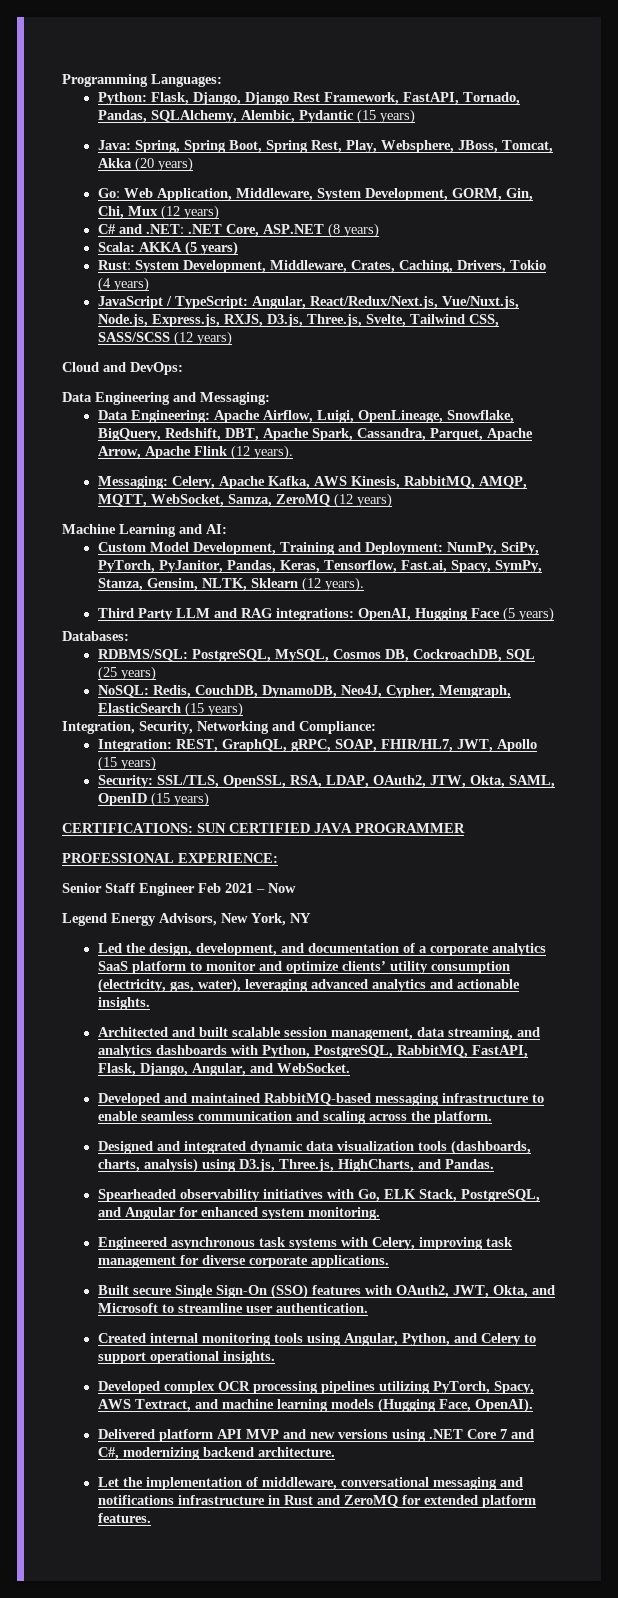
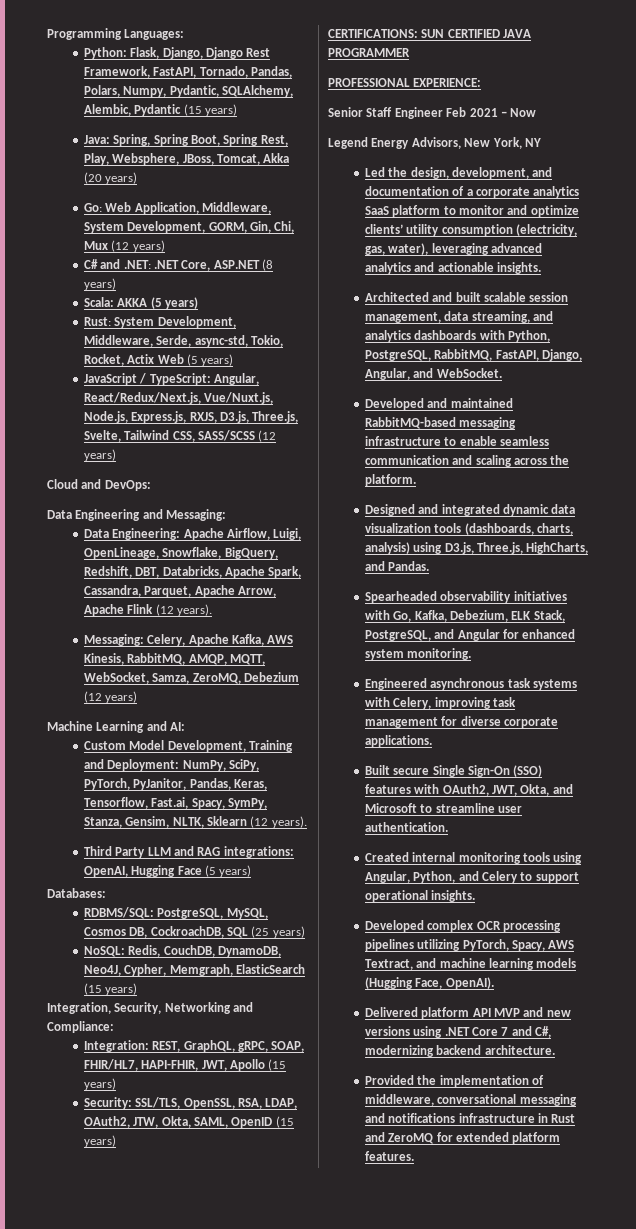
(147, 116) none -> [83,85,219,97] Polars, Numpy, Pydantic,
[350,260,546,273] [97,277,111,292] Crates, Caching, Drivers, Tokio (4 -> [156,335,284,347] [83,354,199,366] Serde, async-std, Tokio, Rocket, Actix Web (5
(259, 434) none -> [162,566,222,578] Databricks,
[275,494,330,506] ZeroMQ -> [192,672,300,684] ZeroMQ, Debezium
(453, 745) none -> [141,1060,199,1071] HAPI-FHIR,
[97,1063,136,1076] Flask, -> (539, 355) none
(380, 1195) none -> [414,610,509,622] Kafka, Debezium,
[97,1477,119,1487] Let -> [364,1075,414,1085] Provided

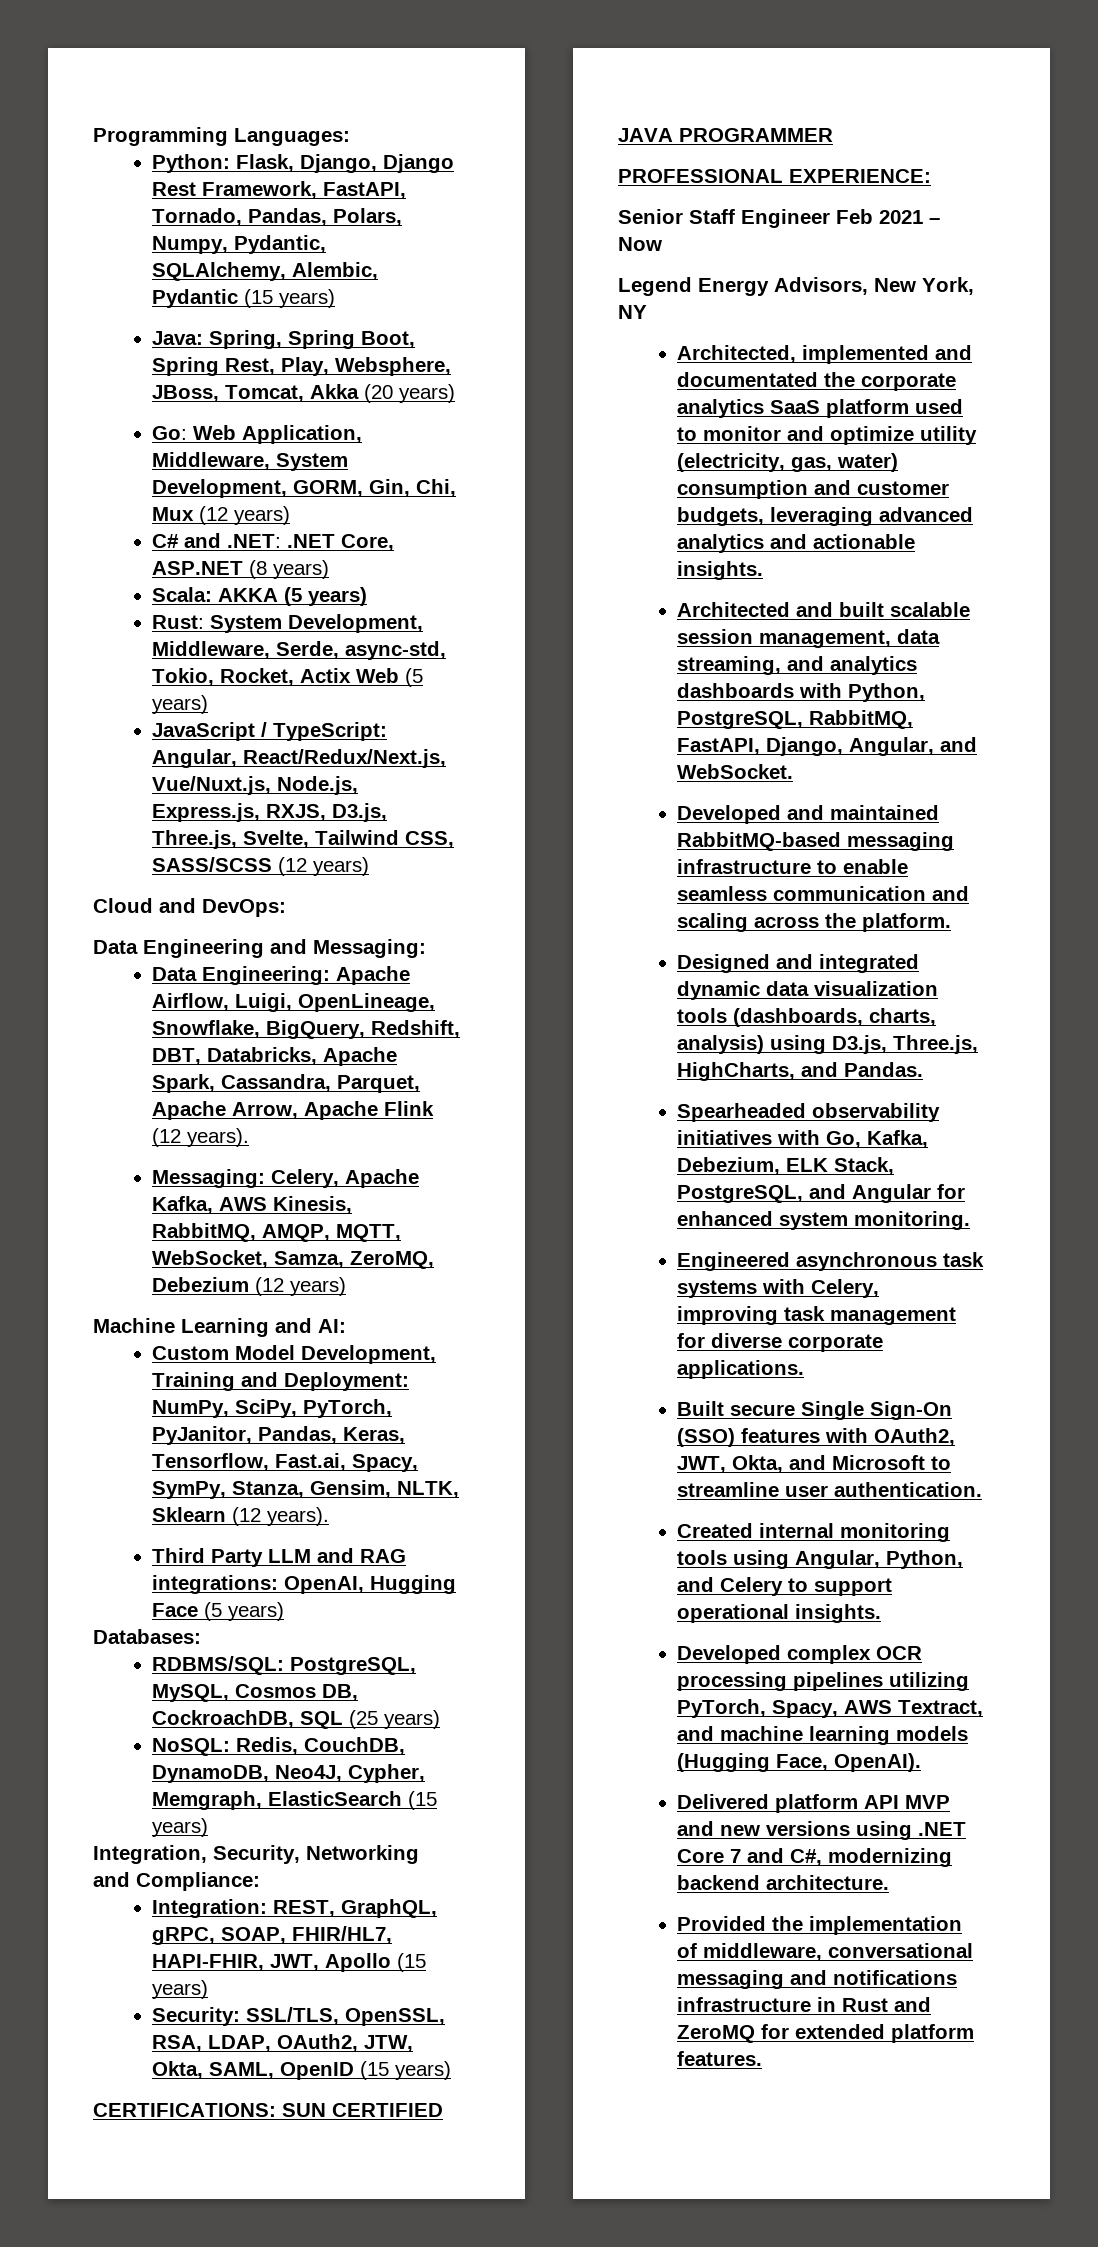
[364,167,553,179] [364,186,473,196] Led the design, development, and documentation of a -> [677,345,973,364] [677,372,856,387] Architected, implemented and documentated the
(441, 211) none -> [915,399,964,414] used
[364,224,578,236] [364,243,429,255] clients’ utility consumption (electricity, gas, water), -> [920,426,978,445] [677,453,899,472] [677,480,950,499] [677,507,765,526] utility (electricity, gas, water) consumption and customer budgets,

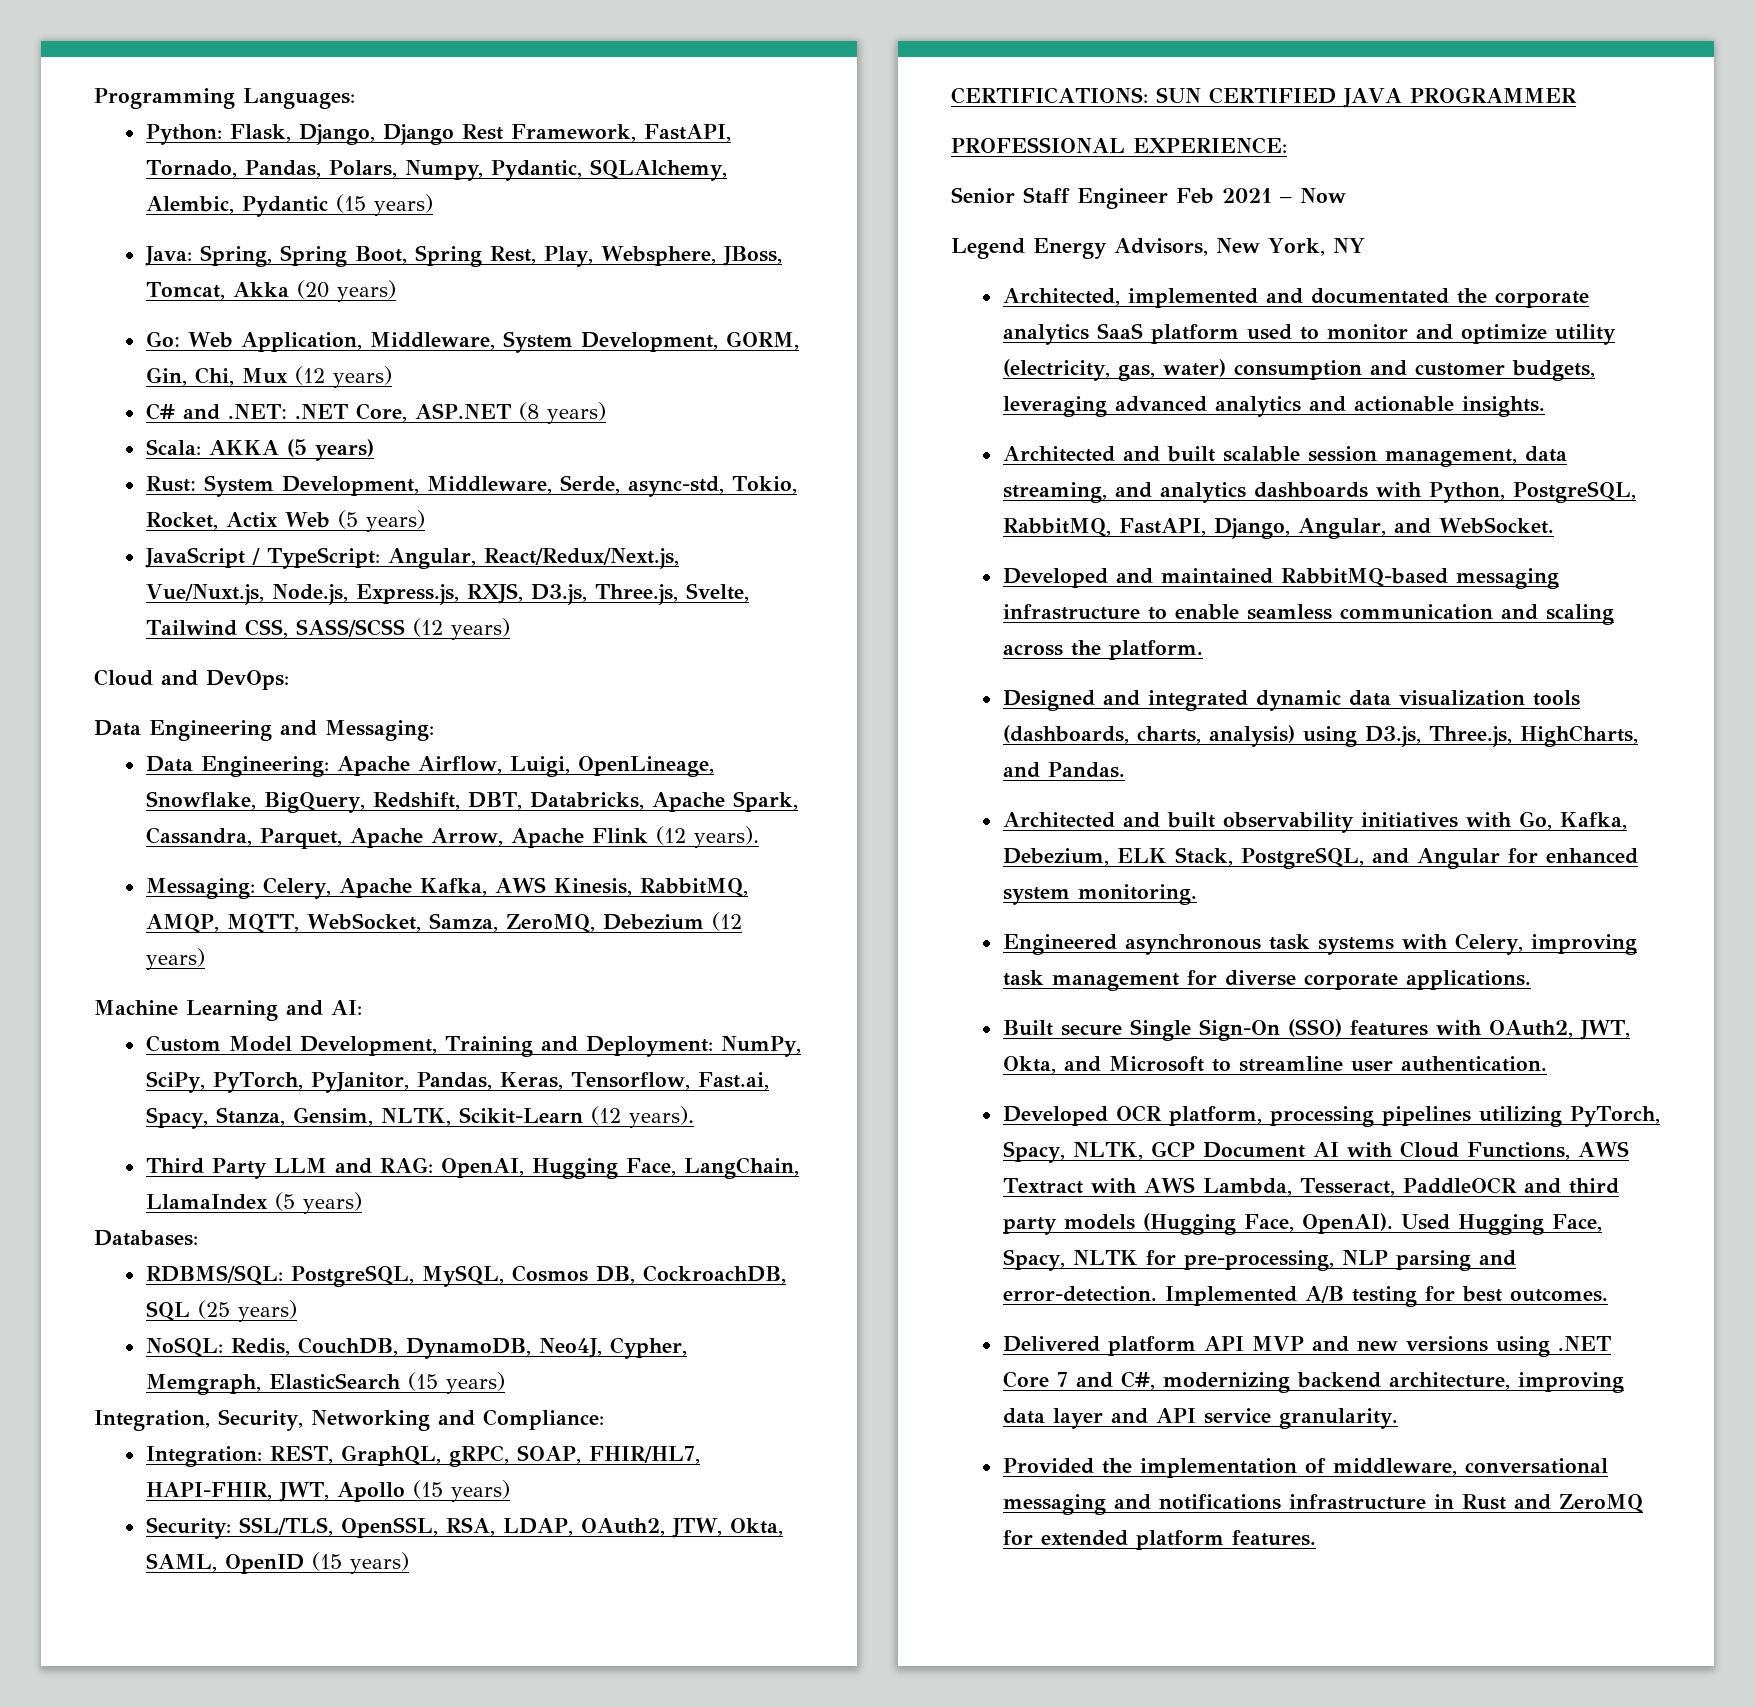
[152,1481,227,1499] SymPy, -> (208, 1118) none
[152,1507,227,1522] Sklearn -> [458,1107,583,1124] Scikit-Learn
[360,1549,407,1563] [152,1575,457,1594] [152,1603,199,1617] RAG integrations: OpenAI, Hugging Face -> [379,1157,799,1179] [145,1194,268,1210] RAG: OpenAI, Hugging Face, LangChain, LlamaIndex
[677,1103,807,1122] Spearheaded -> [1002,812,1215,828] Architected and built
[677,1523,951,1542] [677,1550,964,1569] [677,1577,893,1596] [677,1604,882,1623] [677,1645,923,1664] // Created internal monitoring tools using Angular, Python, and Celery to support operational insights. // Developed complex OCR -> [1002,1105,1262,1126] // Developed OCR platform,
[844,1700,984,1717] [677,1726,969,1745] [677,1753,922,1772] AWS Textract, and machine learning models (Hugging Face, OpenAI). -> [1072,1141,1629,1160] [1002,1177,1619,1196] [1002,1213,1602,1235] [1002,1249,1516,1271] [1002,1286,1608,1307] NLTK, GCP Document AI with Cloud Functions, AWS Textract with AWS Lambda, Tesseract, PaddleOCR and third party models (Hugging Face, OpenAI). Used Hugging Face, Spacy, NLTK for pre-processing, NLP parsing and error-detection. Implemented A/B testing for best outcomes.
[766,1875,890,1890] architecture. -> [1388,1372,1624,1393] [1002,1408,1398,1429] architecture, improving data layer and API service granularity.

